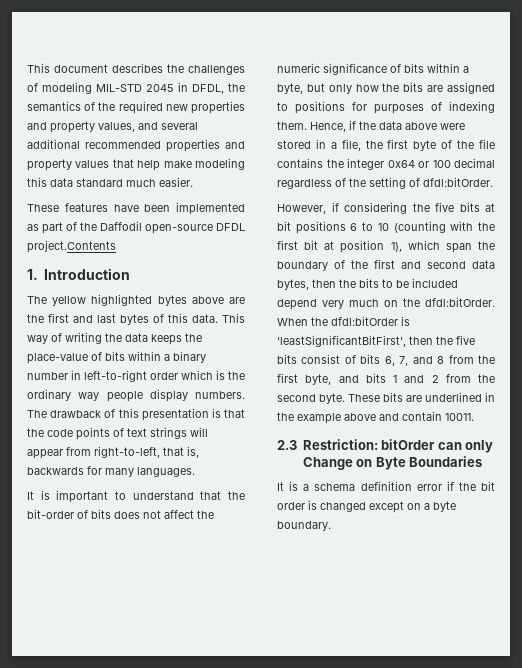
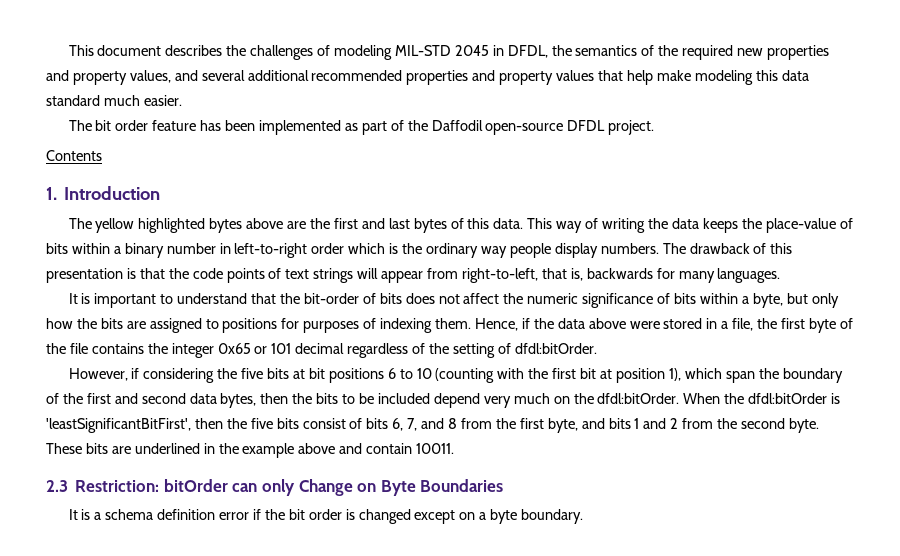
[27,203,139,212] These features have -> [68,120,222,131] The bit order feature has
[27,240,116,253] project.Contents -> [608,120,655,135] [46,150,102,161] project. // Contents
[387,160,451,168] 0x64 or 100 -> [217,343,292,354] 0x65 or 101

